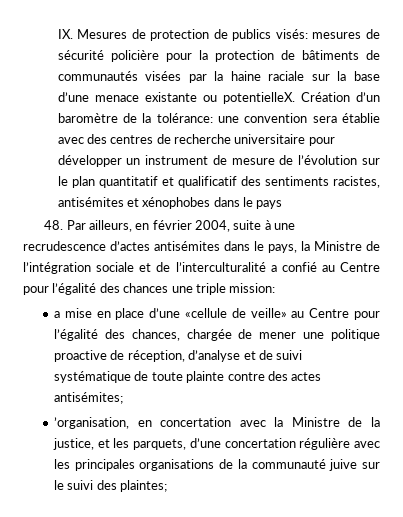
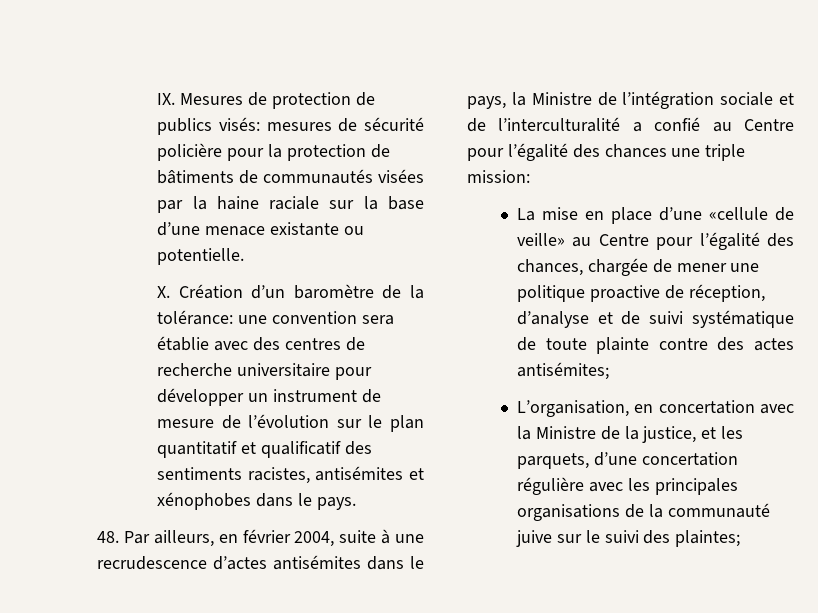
[222,92,295,104] potentielleX. -> [157,248,245,265] [157,286,171,298] potentielle. // X.
[256,200,283,209] pays -> [316,497,356,510] pays.
[54,311,61,318] a -> [516,208,535,221] La
[54,417,130,429] ’organisation, -> [516,400,629,417] L’organisation,

